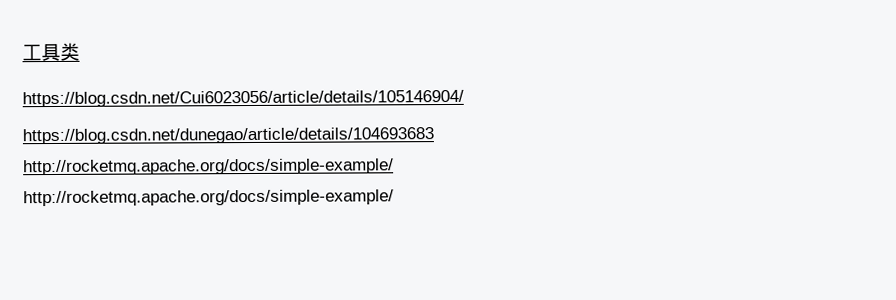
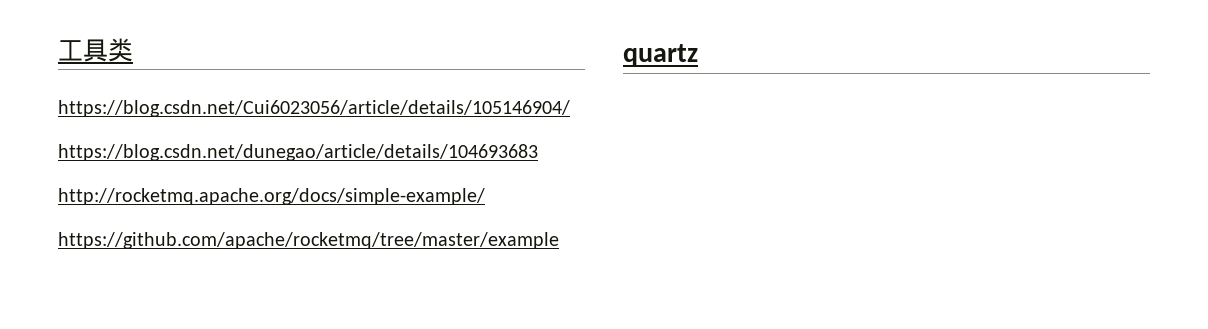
[23,189,394,207] http://rocketmq.apache.org/docs/simple-example/ -> [58,232,559,249] [623,44,698,66] https://github.com/apache/rocketmq/tree/master/example // quartz

